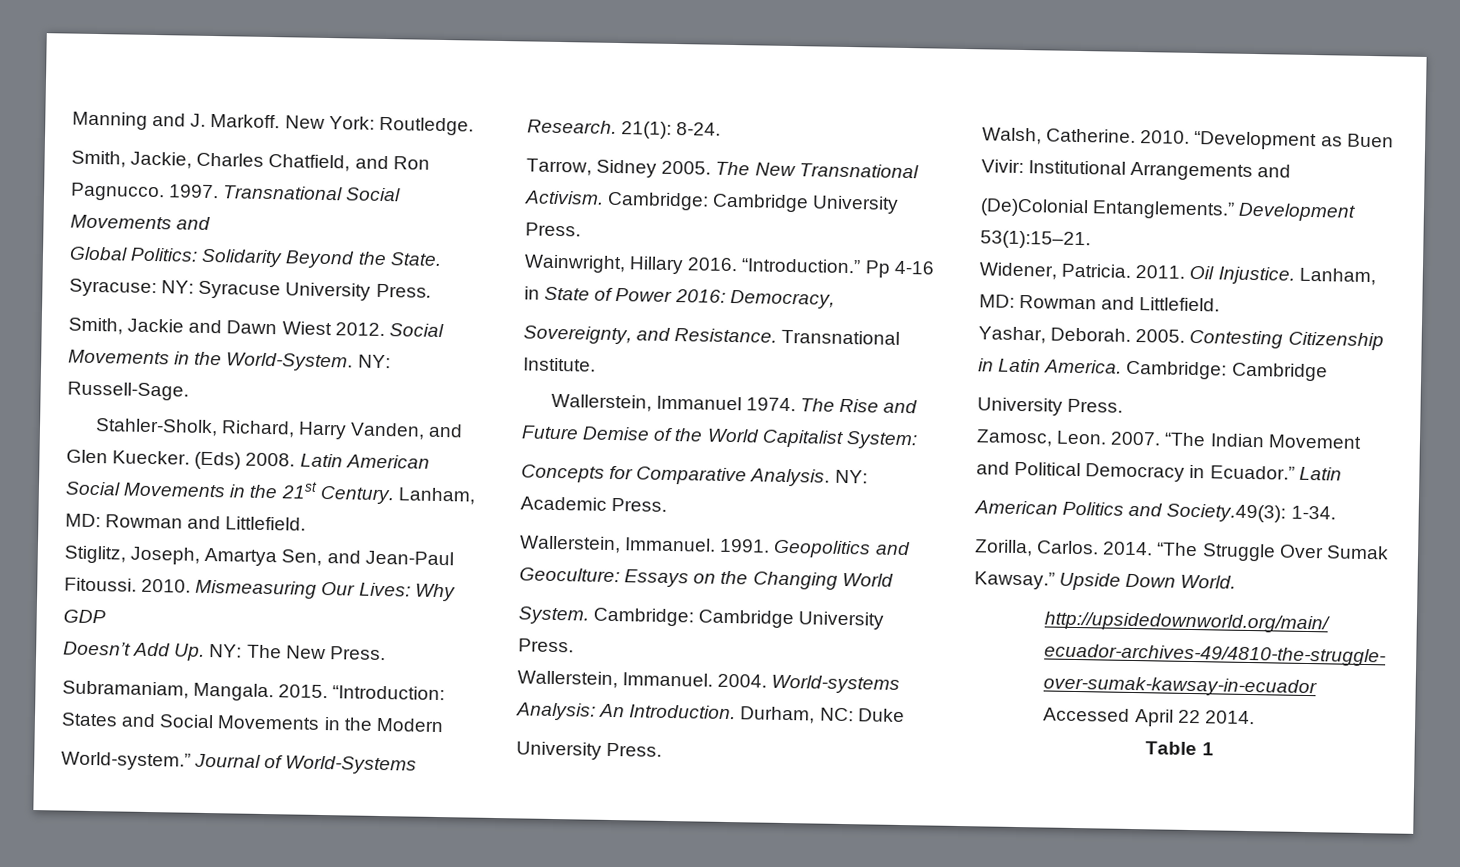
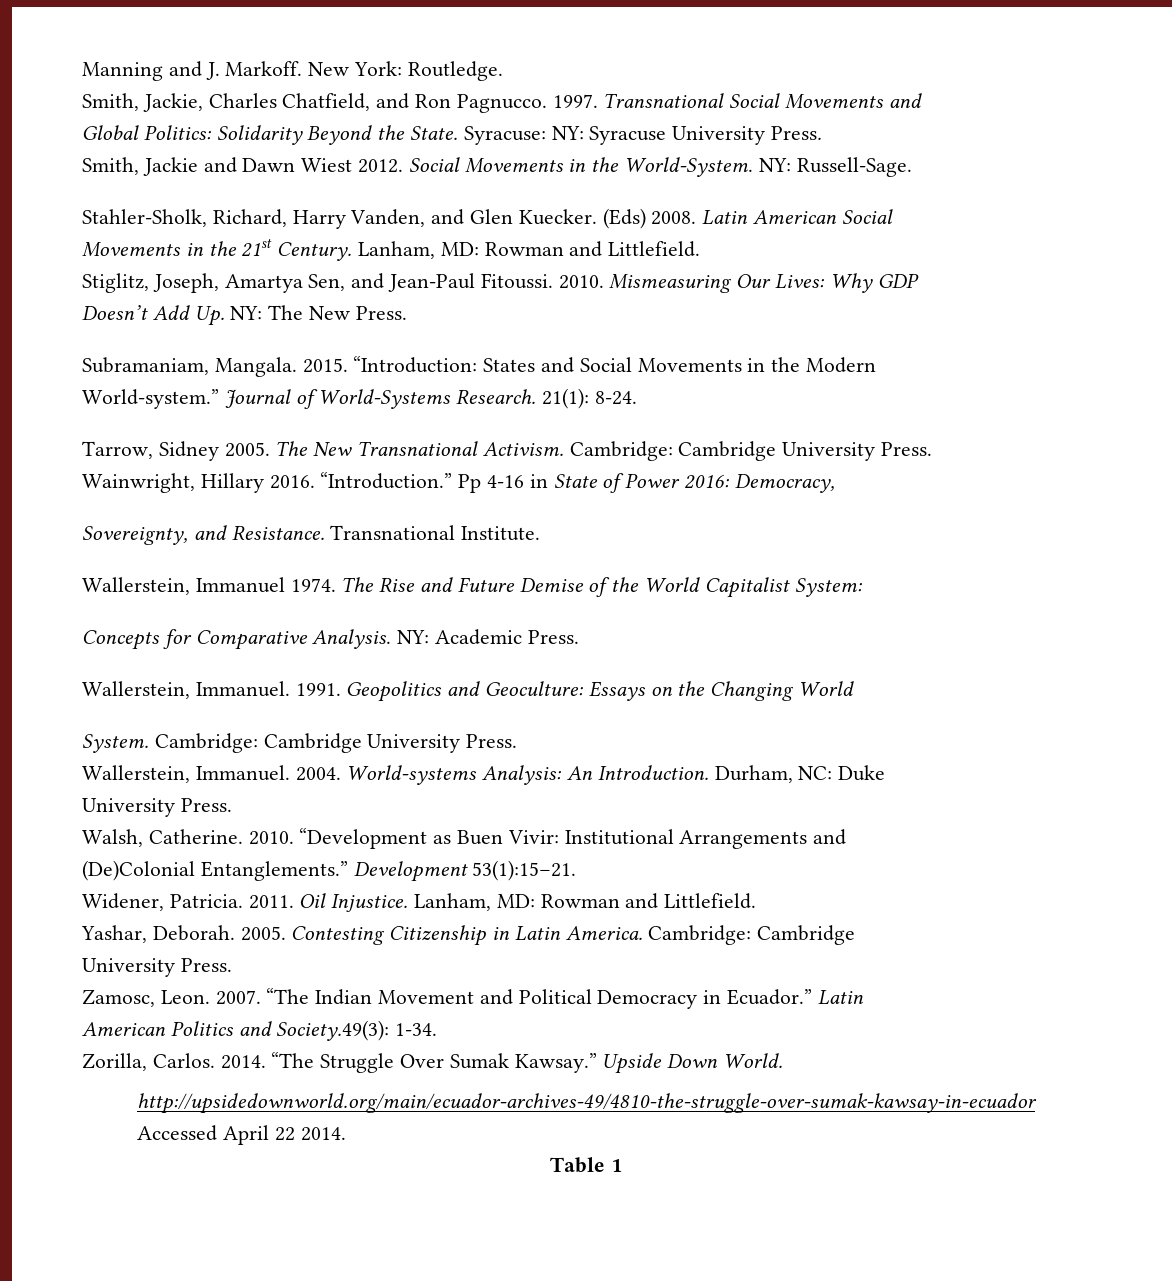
(121, 488) none -> (893, 216) //

